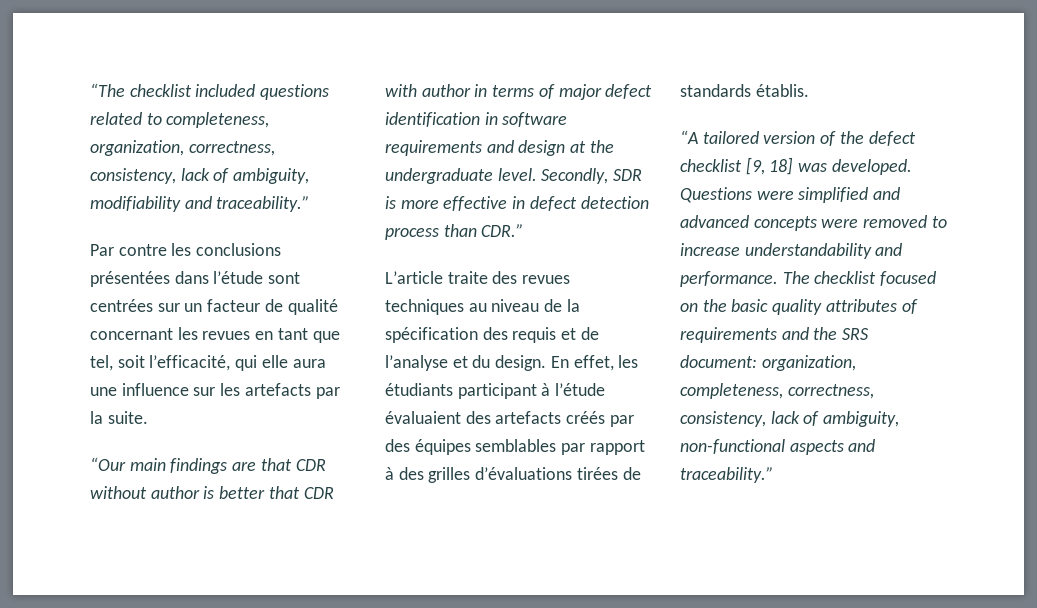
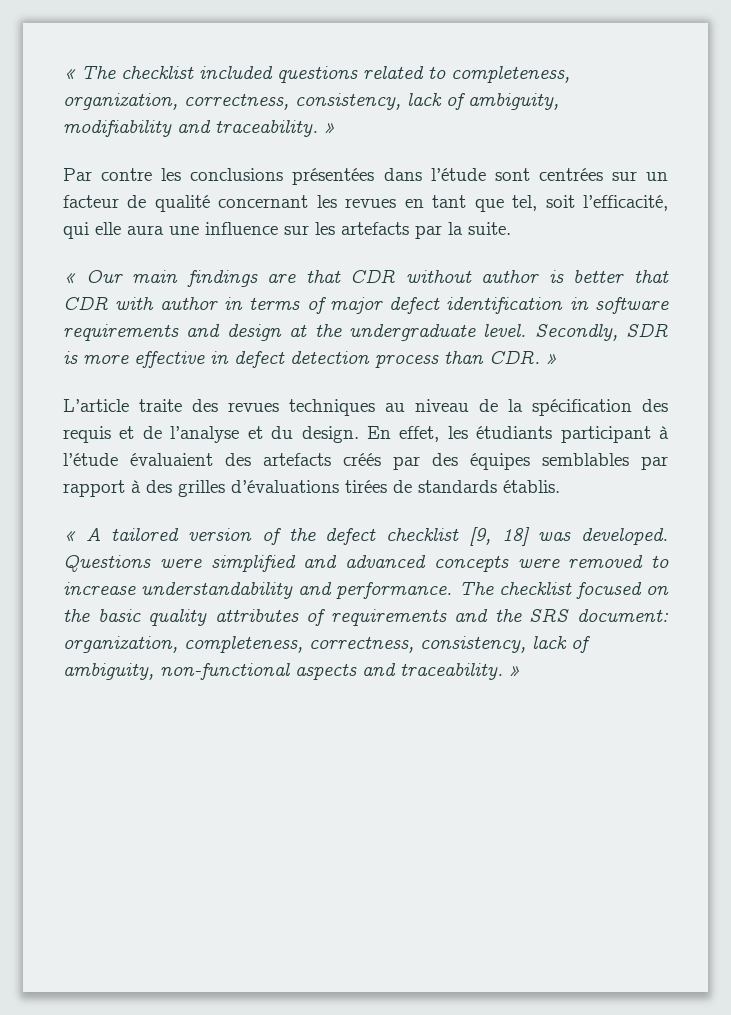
[90,83,125,97] “The -> [63,66,116,79] « The
[216,196,311,212] traceability.” -> [215,120,336,137] traceability. »
[90,457,126,471] “Our -> [63,270,123,283] « Our
[481,224,525,237] CDR.” -> [489,350,558,364] CDR. »
[680,130,698,144] “A -> [63,528,101,541] « A
[680,467,774,483] traceability.” -> [400,663,521,680] traceability. »

